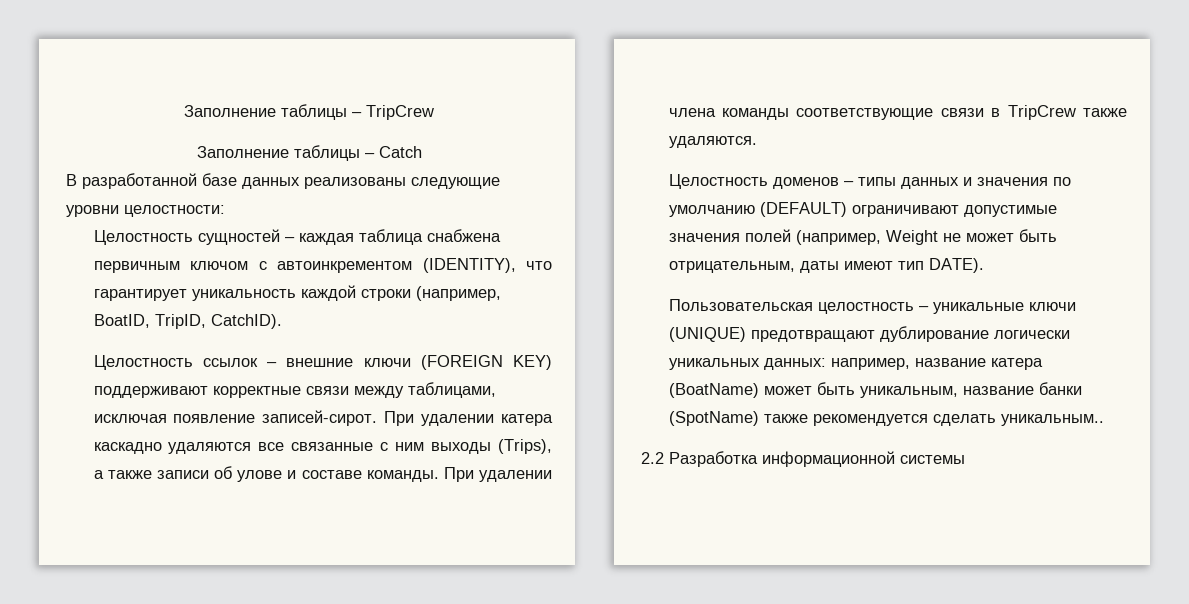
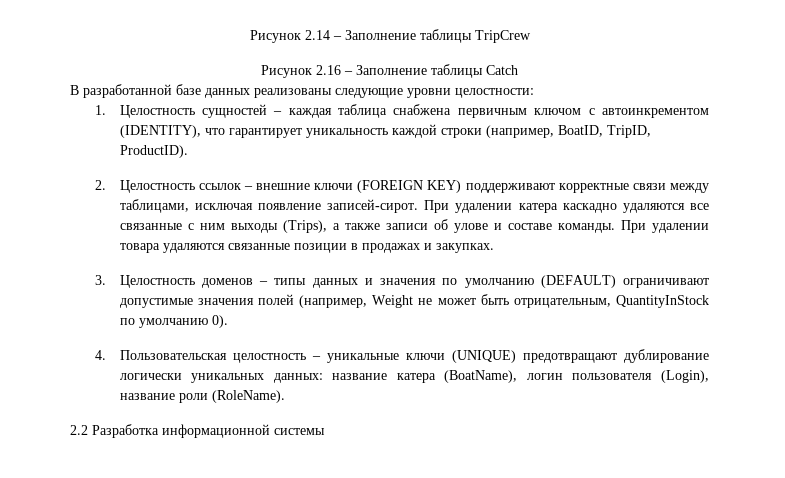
[184,104,362,120] Заполнение таблицы – -> [249,29,472,43] Рисунок 2.14 – Заполнение таблицы
[196,145,375,161] Заполнение таблицы – -> [261,64,483,78] Рисунок 2.16 – Заполнение таблицы
(225, 211) none -> [94,105,106,115] 1.
[210,314,282,329] CatchID). // -> [119,145,188,158] [94,180,106,190] ProductID). // 2.
[668,105,1127,120] [668,136,757,148] члена команды соответствующие связи в TripCrew также удаляются. // -> [119,243,494,253] [94,275,106,285] товара удаляются связанные позиции в продажах и закупках. // 3.
[799,258,984,273] даты имеют тип DATE). // -> [615,295,709,308] [119,315,228,328] [94,350,106,360] QuantityInStock по умолчанию 0). // 4.
[830,358,910,370] например, -> (323, 378) none
[668,382,1082,398] [668,411,1104,426] (BoatName) может быть уникальным, название банки (SpotName) также рекомендуется сделать уникальным.. -> [444,370,709,383] [119,390,285,403] (BoatName), логин пользователя (Login), название роли (RoleName).

